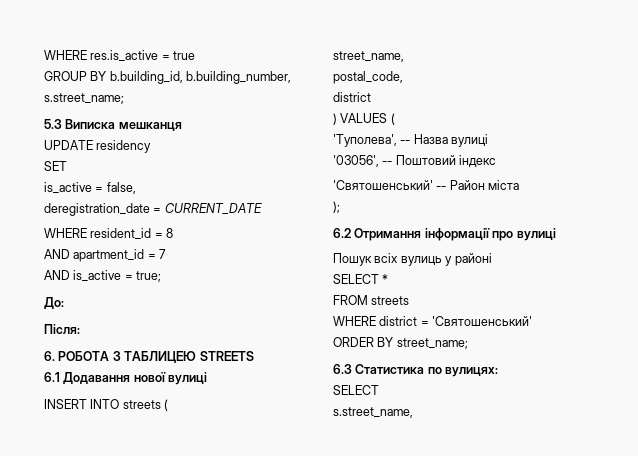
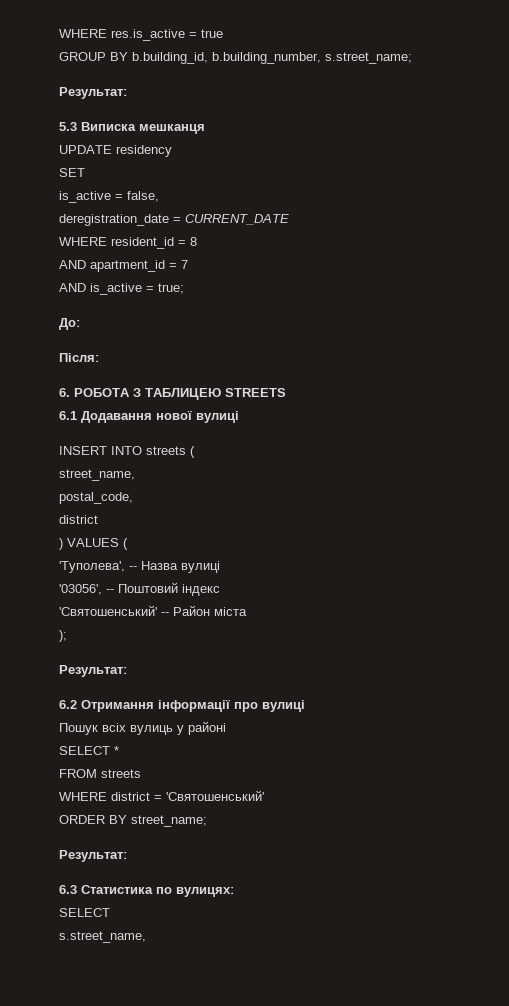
(124, 98) none -> [59,87,127,99] // Результат:
(340, 207) none -> [59,665,127,677] // Результат:
(468, 343) none -> [59,850,127,862] // Результат:

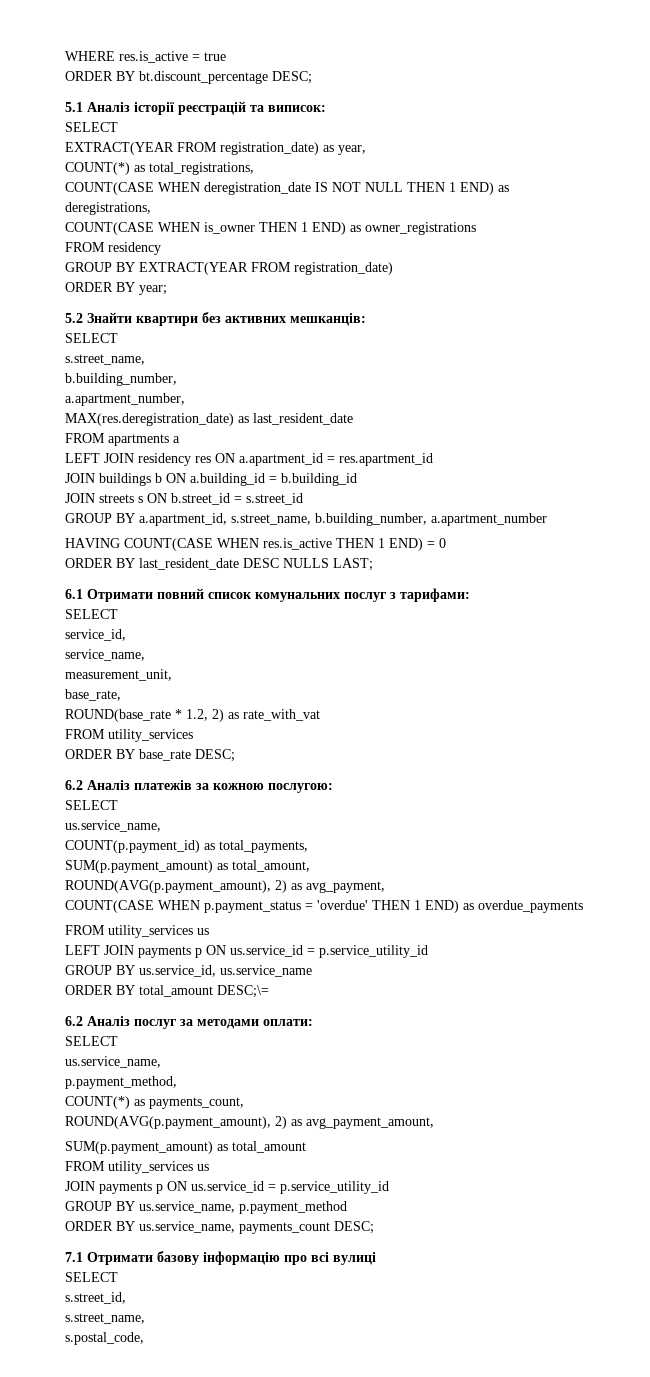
[59,52,412,64] [59,87,127,99] [59,122,205,134] [59,145,172,157] [59,168,85,177] [59,191,159,203] [59,214,289,226] [59,237,197,249] [59,260,188,272] [59,283,184,295] [59,318,80,330] [59,353,99,362] [59,388,286,400] [59,410,239,423] [59,446,195,458] [59,469,135,481] [59,492,133,504] [59,515,98,524] [59,538,128,550] [59,561,220,573] [59,582,220,596] [59,605,247,616] [59,630,67,642] [59,665,127,677] [59,699,305,712] [59,721,226,735] [59,746,119,755] [59,769,141,778] [59,790,264,801] [59,815,207,827] [59,850,127,862] [59,885,234,897] [59,908,110,917] [59,931,146,943] GROUP BY b.building_id, b.building_number, s.street_name; // Результат: // 5.3 Виписка мешканця // UPDATE residency // SET // is_active = false, // deregistration_date = CURRENT_DATE // WHERE resident_id = 8 // AND apartment_id = 7 // AND is_active = true; // До: // Після: // 6. РОБОТА З ТАБЛИЦЕЮ STREETS // 6.1 Додавання нової вулиці // INSERT INTO streets ( // street_name, // postal_code, // district // ) VALUES ( // 'Туполева', -- Назва вулиці // '03056', -- Поштовий індекс // 'Святошенський' -- Район міста // ); // Результат: // 6.2 Отримання інформації про вулиці // Пошук всіх вулиць у районі // SELECT * // FROM streets // WHERE district = 'Святошенський' // ORDER BY street_name; // Результат: // 6.3 Статистика по вулицях: // SELECT // s.street_name, -> [65,71,312,84] [65,101,326,115] [65,122,118,132] [65,142,366,155] [65,162,254,175] [65,182,509,195] [65,202,151,215] [65,222,476,235] [65,242,161,255] [65,262,393,275] [65,282,167,295] [65,312,366,326] [65,333,118,343] [65,354,145,365] [65,373,177,386] [65,393,185,406] [65,413,353,426] [65,433,180,446] [65,453,433,466] [65,473,357,486] [65,493,303,505] [65,513,547,526] [65,538,446,551] [65,558,373,571] [65,588,470,602] [65,609,118,619] [65,629,126,641] [65,649,145,661] [65,669,172,681] [65,689,121,701] [65,709,320,722] [65,729,193,742] [65,749,235,762] [65,780,333,793] [65,800,118,810] [65,820,161,832] [65,840,308,853] [65,860,310,873] [65,880,385,893] [65,900,583,913] [65,925,209,938] [65,945,428,958] [65,965,312,977] [65,985,269,998] [65,1016,313,1029] [65,1036,118,1046] [65,1056,161,1068] [65,1076,177,1089] [65,1096,244,1109] [65,1116,434,1129] [65,1141,306,1154] [65,1161,209,1174] [65,1181,389,1194] [65,1201,347,1214] [65,1221,374,1234] [65,1251,376,1265] [65,1272,118,1282] [65,1292,126,1304] [65,1313,145,1324] [65,1332,144,1345] ORDER BY bt.discount_percentage DESC; // 5.1 Аналіз історії реєстрацій та виписок: // SELECT // EXTRACT(YEAR FROM registration_date) as year, // COUNT(*) as total_registrations, // COUNT(CASE WHEN deregistration_date IS NOT NULL THEN 1 END) as deregistrations, // COUNT(CASE WHEN is_owner THEN 1 END) as owner_registrations // FROM residency // GROUP BY EXTRACT(YEAR FROM registration_date) // ORDER BY year; // 5.2 Знайти квартири без активних мешканців: // SELECT // s.street_name, // b.building_number, // a.apartment_number, // MAX(res.deregistration_date) as last_resident_date // FROM apartments a // LEFT JOIN residency res ON a.apartment_id = res.apartment_id // JOIN buildings b ON a.building_id = b.building_id // JOIN streets s ON b.street_id = s.street_id // GROUP BY a.apartment_id, s.street_name, b.building_number, a.apartment_number // HAVING COUNT(CASE WHEN res.is_active THEN 1 END) = 0 // ORDER BY last_resident_date DESC NULLS LAST; // 6.1 Отримати повний список комунальних послуг з тарифами: // SELECT // service_id, // service_name, // measurement_unit, // base_rate, // ROUND(base_rate * 1.2, 2) as rate_with_vat // FROM utility_services // ORDER BY base_rate DESC; // 6.2 Аналіз платежів за кожною послугою: // SELECT // us.service_name, // COUNT(p.payment_id) as total_payments, // SUM(p.payment_amount) as total_amount, // ROUND(AVG(p.payment_amount), 2) as avg_payment, // COUNT(CASE WHEN p.payment_status = 'overdue' THEN 1 END) as overdue_payments // FROM utility_services us // LEFT JOIN payments p ON us.service_id = p.service_utility_id // GROUP BY us.service_id, us.service_name // ORDER BY total_amount DESC;\= // 6.2 Аналіз послуг за методами оплати: // SELECT // us.service_name, // p.payment_method, // COUNT(*) as payments_count, // ROUND(AVG(p.payment_amount), 2) as avg_payment_amount, // SUM(p.payment_amount) as total_amount // FROM utility_services us // JOIN payments p ON us.service_id = p.service_utility_id // GROUP BY us.service_name, p.payment_method // ORDER BY us.service_name, payments_count DESC; // 7.1 Отримати базову інформацію про всі вулиці // SELECT // s.street_id, // s.street_name, // s.postal_code,

